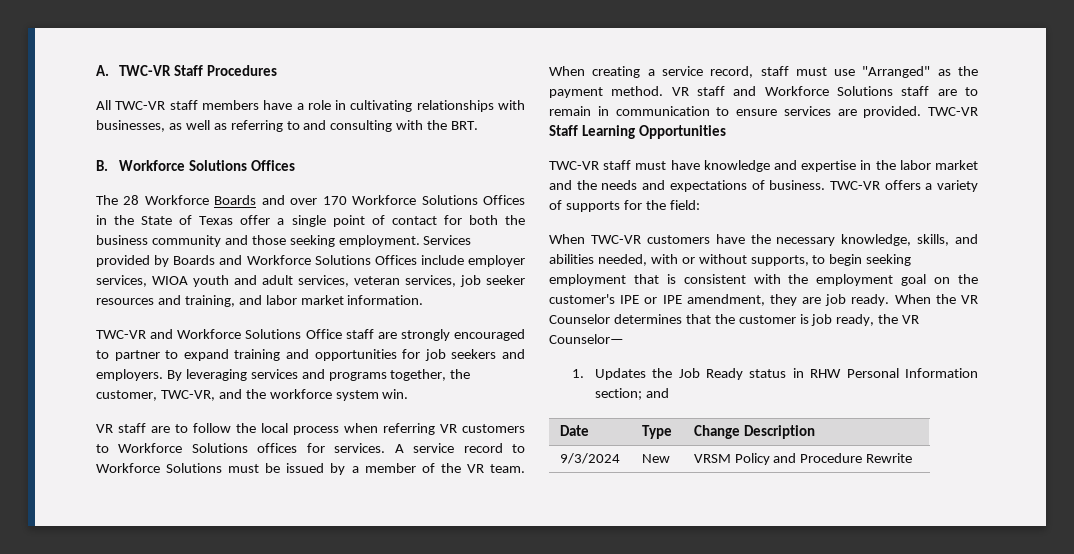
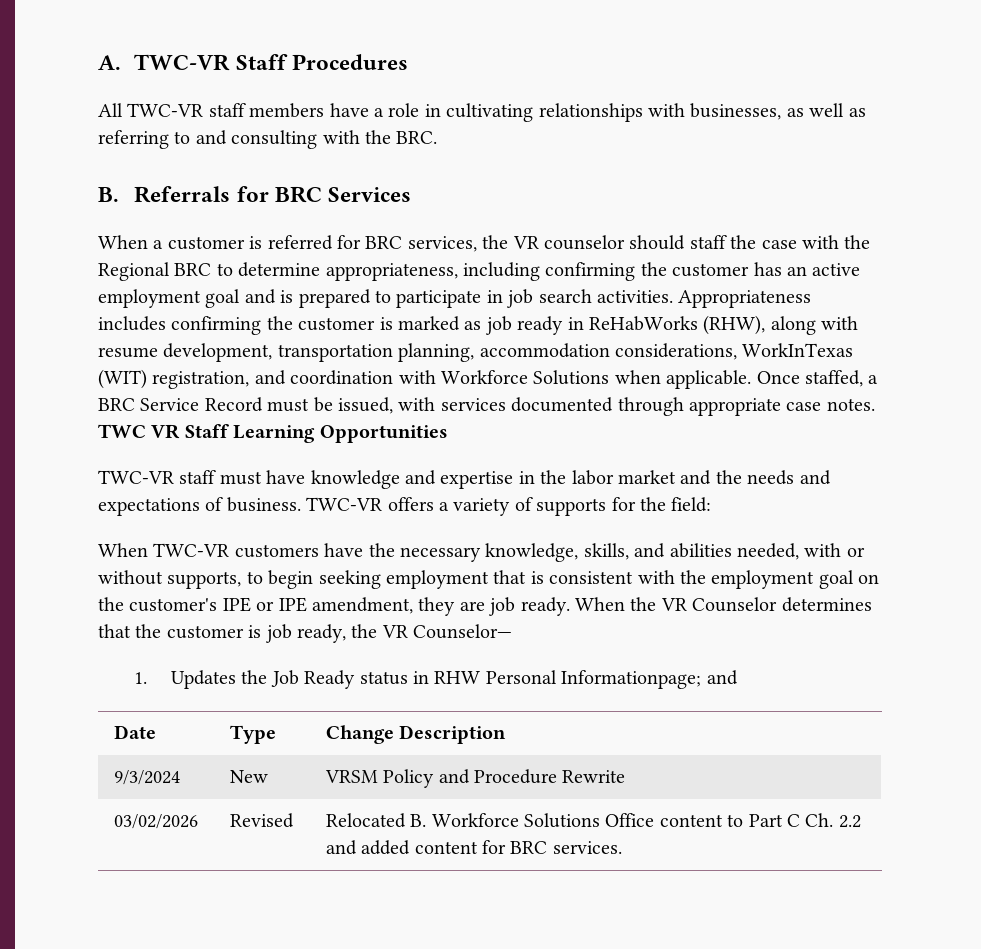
[451,121,479,130] [96,160,296,171] [96,195,525,205] [96,215,525,227] [96,235,472,247] [96,255,525,267] [96,275,525,287] [96,295,424,307] [96,329,525,341] [96,349,526,361] [96,369,471,381] [96,389,409,401] [96,423,525,435] [96,443,525,453] [96,463,525,475] [549,66,979,78] [549,86,978,98] [549,106,978,118] BRT. // B. Workforce Solutions Offices // The 28 Workforce Boards and over 170 Workforce Solutions Offices in the State of Texas offer a single point of contact for both the business community and those seeking employment. Services provided by Boards and Workforce Solutions Offices include employer services, WIOA youth and adult services, veteran services, job seeker resources and training, and labor market information. // TWC-VR and Workforce Solutions Office staff are strongly encouraged to partner to expand training and opportunities for job seekers and employers. By leveraging services and programs together, the customer, TWC-VR, and the workforce system win. // VR staff are to follow the local process when referring VR customers to Workforce Solutions offices for services. A service record to Workforce Solutions must be issued by a member of the VR team. When creating a service record, staff must use "Arranged" as the payment method. VR staff and Workforce Solutions staff are to remain in communication to ensure services are provided. TWC-VR -> [396,131,438,144] [98,186,412,203] [98,235,871,252] [98,262,861,281] [98,289,812,308] [98,315,859,335] [98,343,854,362] [98,369,879,389] [98,397,875,416] [98,424,181,439] BRC. // B. Referrals for BRC Services // When a customer is referred for BRC services, the VR counselor should staff the case with the Regional BRC to determine appropriateness, including confirming the customer has an active employment goal and is prepared to participate in job search activities. Appropriateness includes confirming the customer is marked as job ready in ReHabWorks (RHW), along with resume development, transportation planning, accommodation considerations, WorkInTexas (WIT) registration, and coordination with Workforce Solutions when applicable. Once staffed, a BRC Service Record must be issued, with services documented through appropriate case notes. TWC VR
[905,368,978,378] [594,388,642,400] Information section; -> [561,670,702,689] Informationpage;
(913, 458) none -> [113,814,198,829] [229,813,294,828] [325,813,861,828] [325,840,622,855] // 03/02/2026 | Revised | Relocated B. Workforce Solutions Office content to Part C Ch. 2.2 and added content for BRC services.

